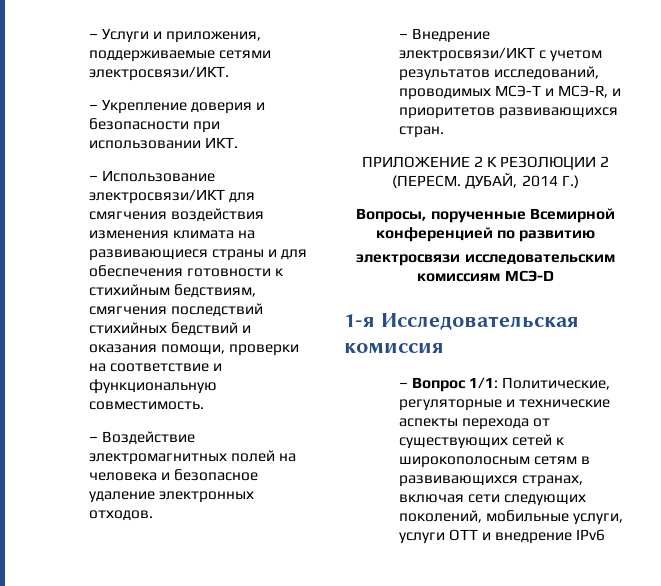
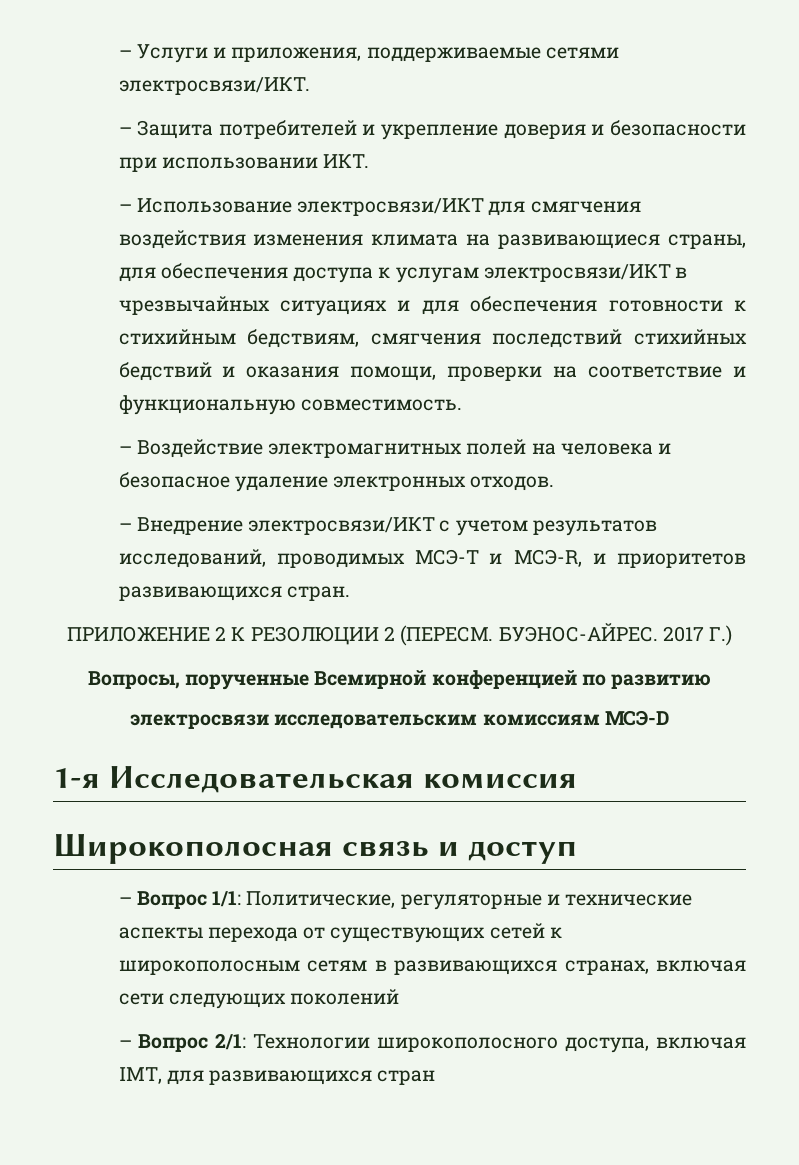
[101,99,187,114] Укрепление -> [137,120,499,140] Защита потребителей и укрепление
[211,249,264,261] страны -> [668,234,747,249] [118,263,688,283] [118,296,387,316] страны, для обеспечения доступа к услугам электросвязи/ИКТ в чрезвычайных ситуациях
[465,173,558,189] ДУБАЙ, 2014 -> [498,623,704,642] БУЭНОС-АЙРЕС. 2017
(444, 348) none -> [53,834,578,864] // Широкополосная связь и доступ
[398,510,623,525] [398,529,606,544] поколений, мобильные услуги, услуги ОТТ и внедрение IPv6 -> [290,989,400,1005] [118,1033,746,1053] [118,1067,436,1085] поколений // – Вопрос 2/1: Технологии широкополосного доступа, включая IMT, для развивающихся стран

